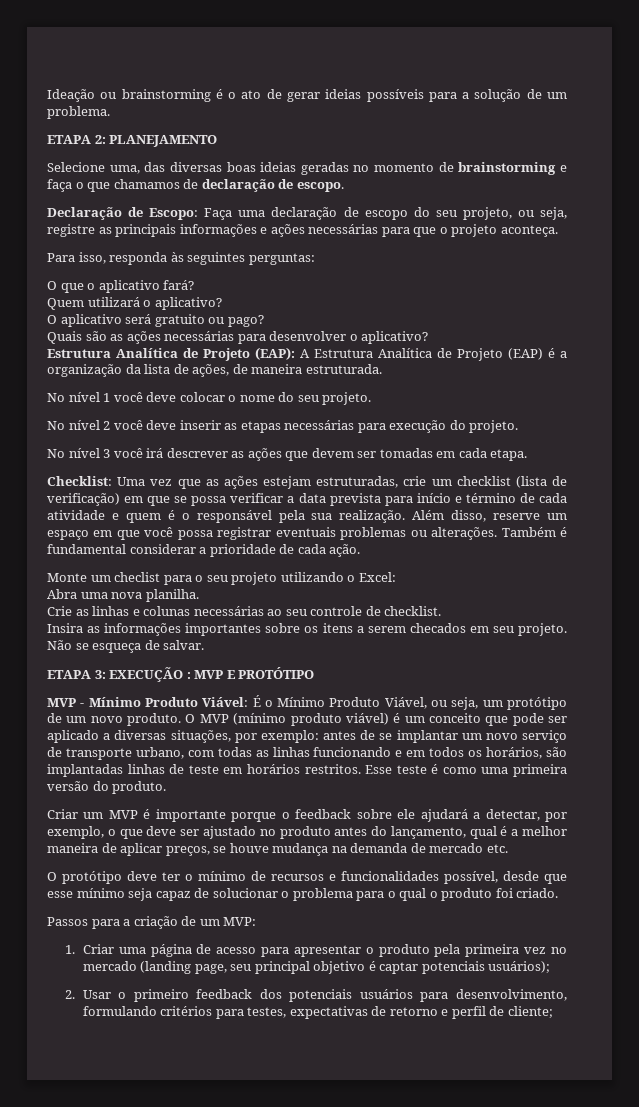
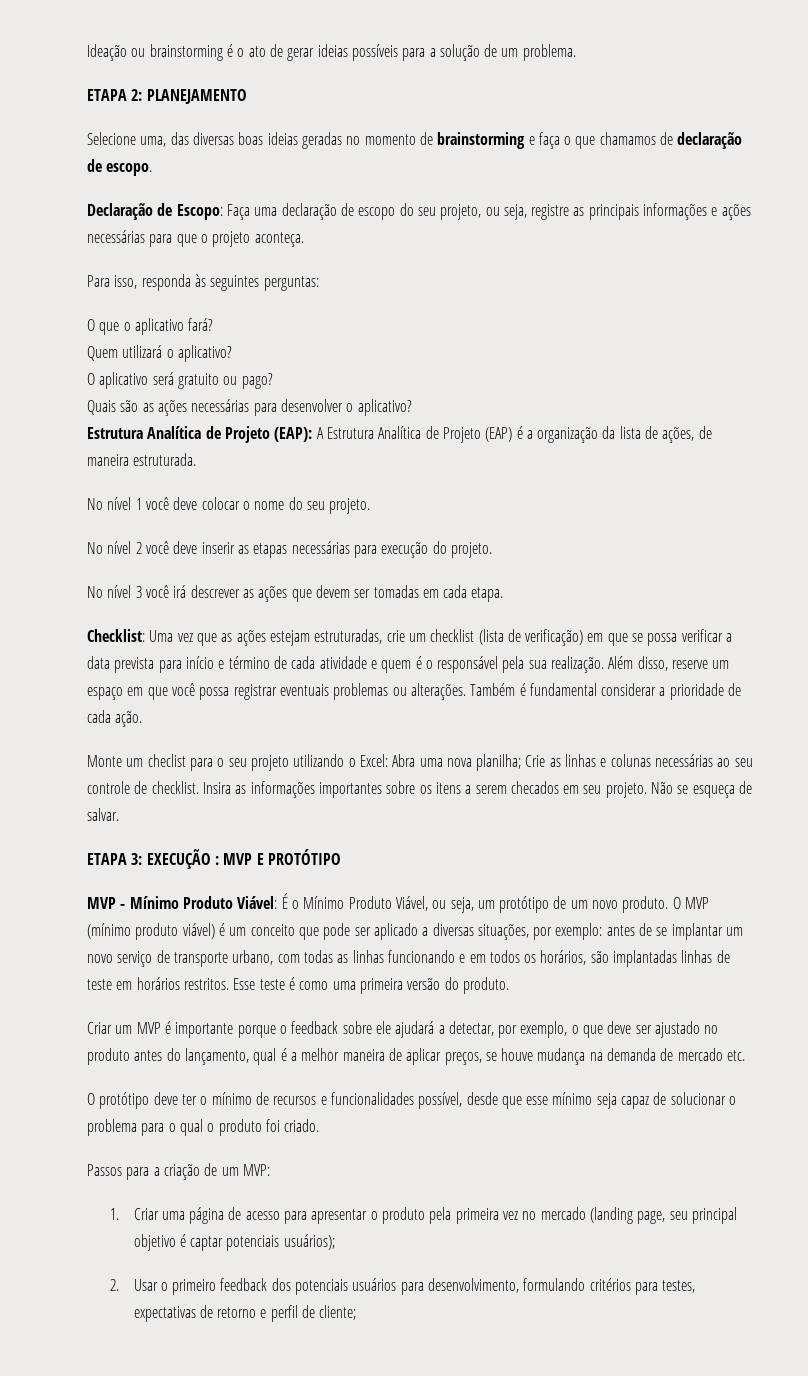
(396, 577) // -> (388, 760) none
[145,589,199,602] planilha. // -> [476,754,522,771] planilha;
(442, 611) // -> (199, 787) none

